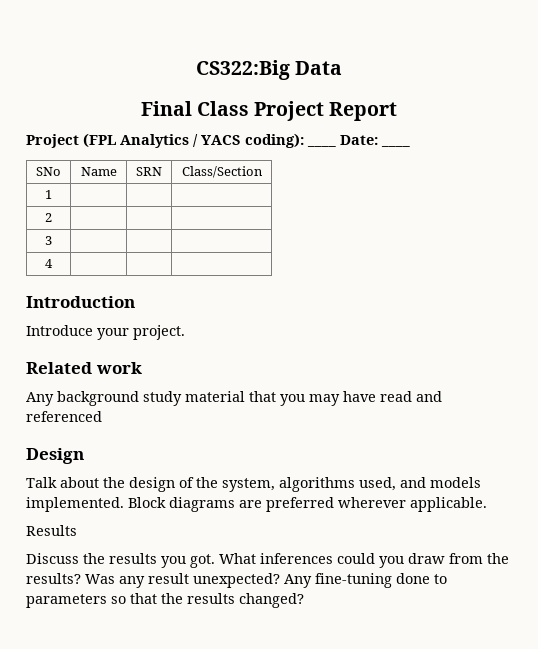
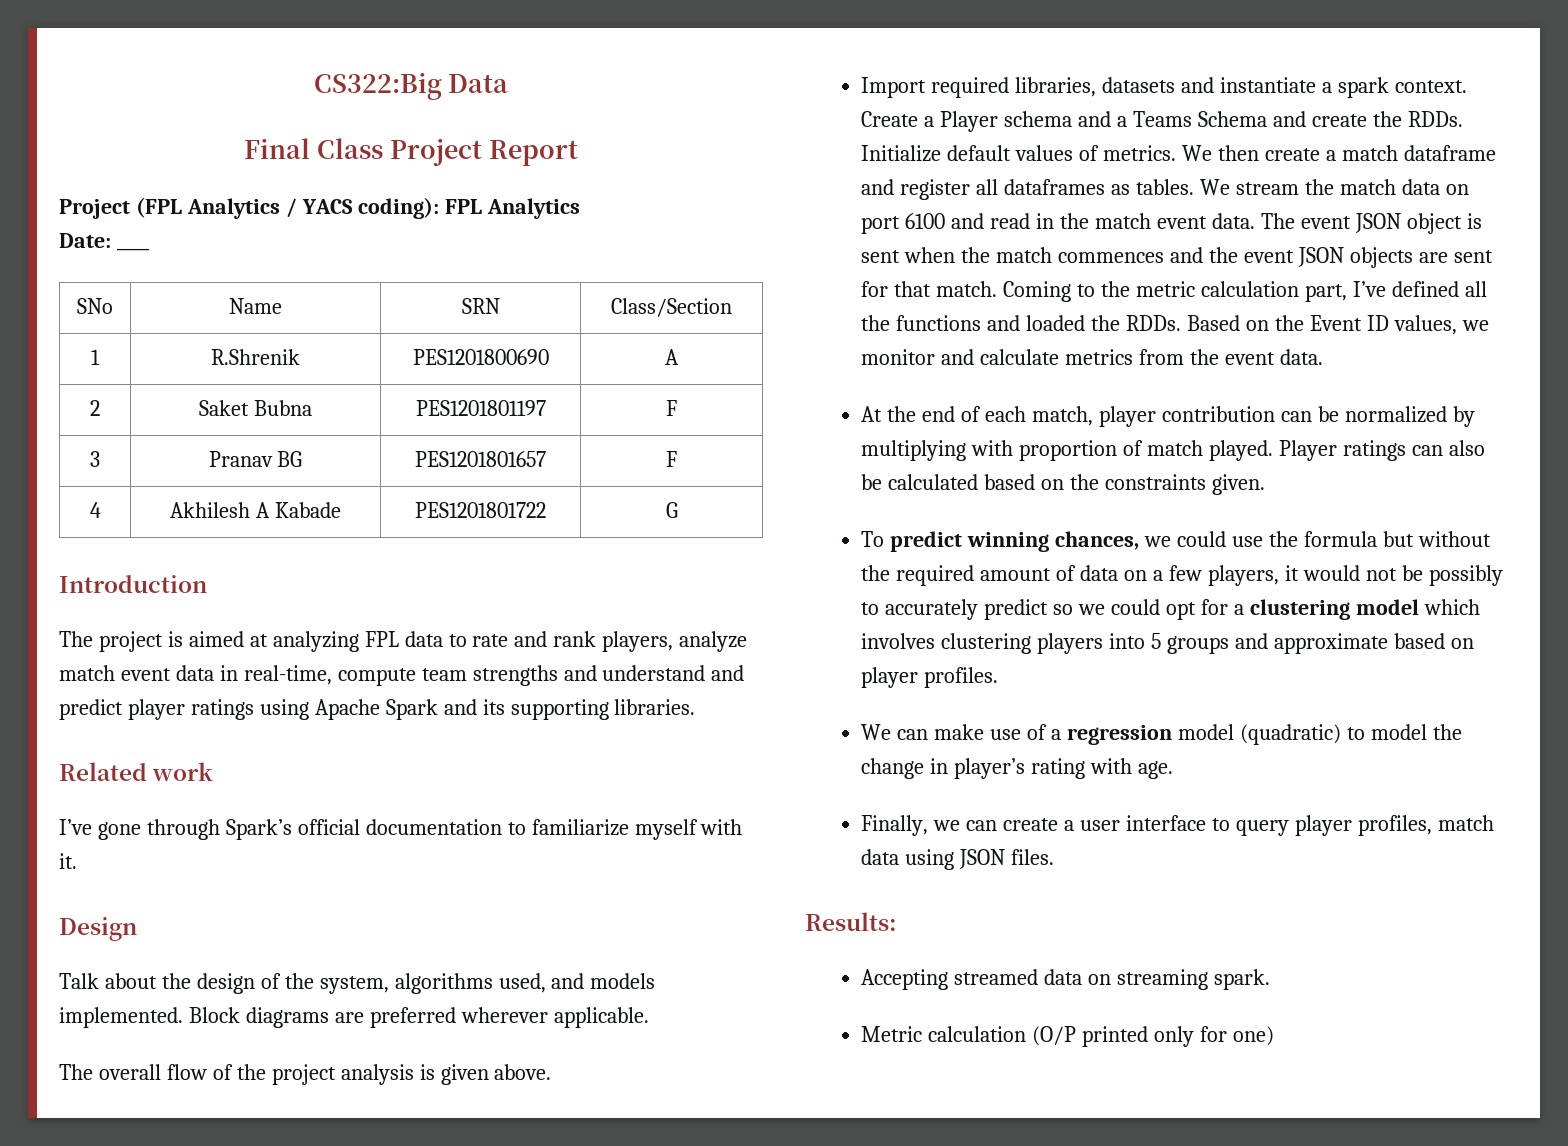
[307,145,336,147] ____ -> [444,198,580,219] FPL Analytics //
[45,213,52,222] [45,236,52,245] [45,259,53,268] [26,296,135,308] [26,325,185,340] [26,362,142,374] [26,391,442,406] [26,411,102,422] | | // 2 | | | // 3 | | | // 4 | | | // Introduction // Introduce your project. // Related work // Any background study material that you may have read and referenced -> [210,349,300,365] [412,349,549,365] [665,349,679,365] [90,400,100,416] [199,400,312,416] [415,400,546,416] [666,400,677,416] [90,451,100,467] [208,451,303,467] [415,451,546,467] [666,451,677,467] [89,502,101,518] [170,502,341,518] [415,502,546,518] [665,502,678,518] [59,575,207,593] [59,631,748,652] [59,665,745,686] [59,699,696,720] [59,762,214,781] [59,819,743,840] [59,853,77,869] R.Shrenik | PES1201800690 | A // 2 | Saket Bubna | PES1201801197 | F // 3 | Pranav BG | PES1201801657 | F // 4 | Akhilesh A Kabade | PES1201801722 | G // Introduction // The project is aimed at analyzing FPL data to rate and rank players, analyze match event data in real-time, compute team strengths and understand and predict player ratings using Apache Spark and its supporting libraries. // Related work // I’ve gone through Spark’s official documentation to familiarize myself with it.
[26,525,77,536] [26,553,509,568] [26,573,447,588] [26,593,304,608] Results // Discuss the results you got. What inferences could you draw from the results? Was any result unexpected? Any fine-tuning done to parameters so that the results changed? -> [59,1064,552,1085] [861,77,1467,98] [861,111,1463,132] [861,145,1496,162] [861,179,1469,200] [861,213,1482,234] [861,247,1493,268] [861,281,1487,302] [861,315,1489,335] [861,349,1323,365] [861,406,1475,427] [861,440,1485,461] [861,474,1265,495] [861,531,1491,552] [861,565,1503,586] [861,599,1480,620] [861,633,1474,654] [861,667,999,688] [861,724,1462,745] [861,758,1174,779] [861,815,1494,836] [861,849,1055,870] [805,912,897,931] [861,969,1271,990] [861,1026,1274,1047] The overall flow of the project analysis is given above. // Import required libraries, datasets and instantiate a spark context. Create a Player schema and a Teams Schema and create the RDDs. Initialize default values of metrics. We then create a match dataframe and register all dataframes as tables. We stream the match data on port 6100 and read in the match event data. The event JSON object is sent when the match commences and the event JSON objects are sent for that match. Coming to the metric calculation part, I’ve defined all the functions and loaded the RDDs. Based on the Event ID values, we monitor and calculate metrics from the event data. // At the end of each match, player contribution can be normalized by multiplying with proportion of match played. Player ratings can also be calculated based on the constraints given. // To predict winning chances, we could use the formula but without the required amount of data on a few players, it would not be possibly to accurately predict so we could opt for a clustering model which involves clustering players into 5 groups and approximate based on player profiles. // We can make use of a regression model (quadratic) to model the change in player’s rating with age. // Finally, we can create a user interface to query player profiles, match data using JSON files. // Results: // Accepting streamed data on streaming spark. // Metric calculation (O/P printed only for one)

